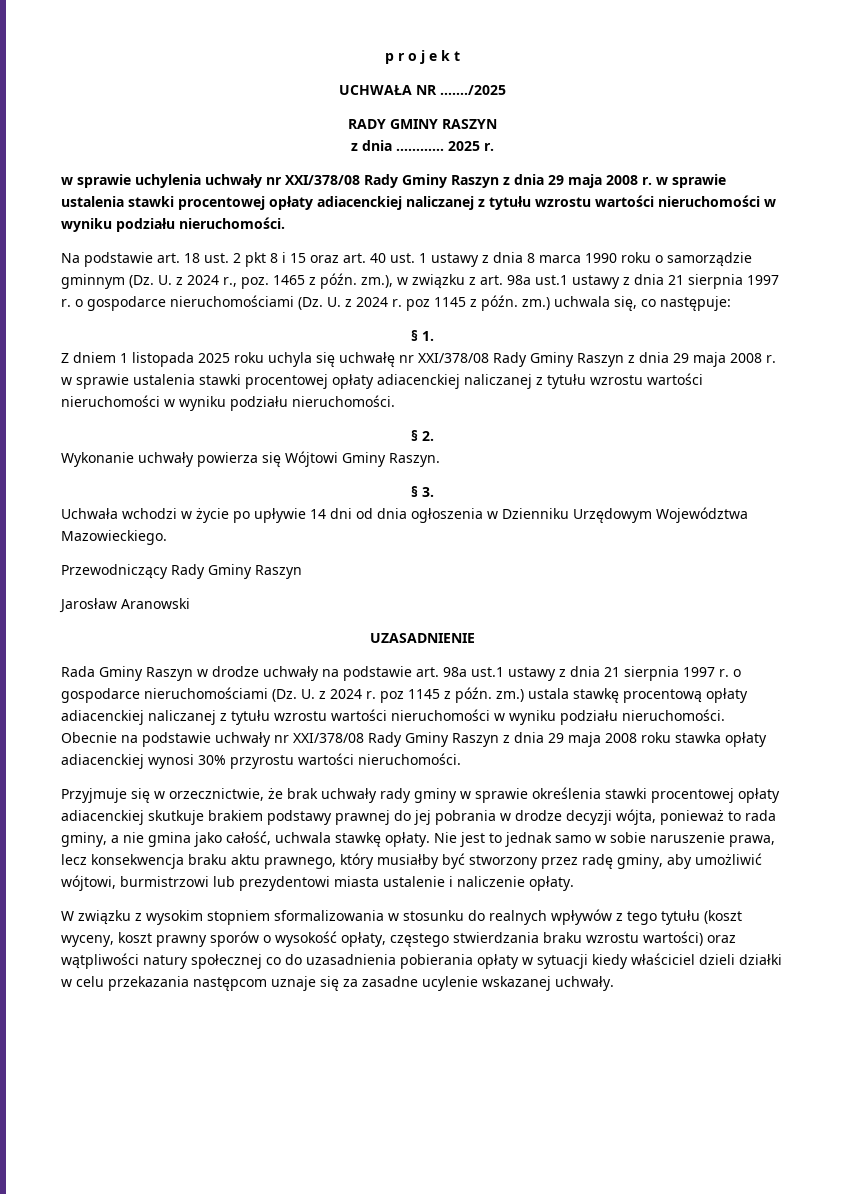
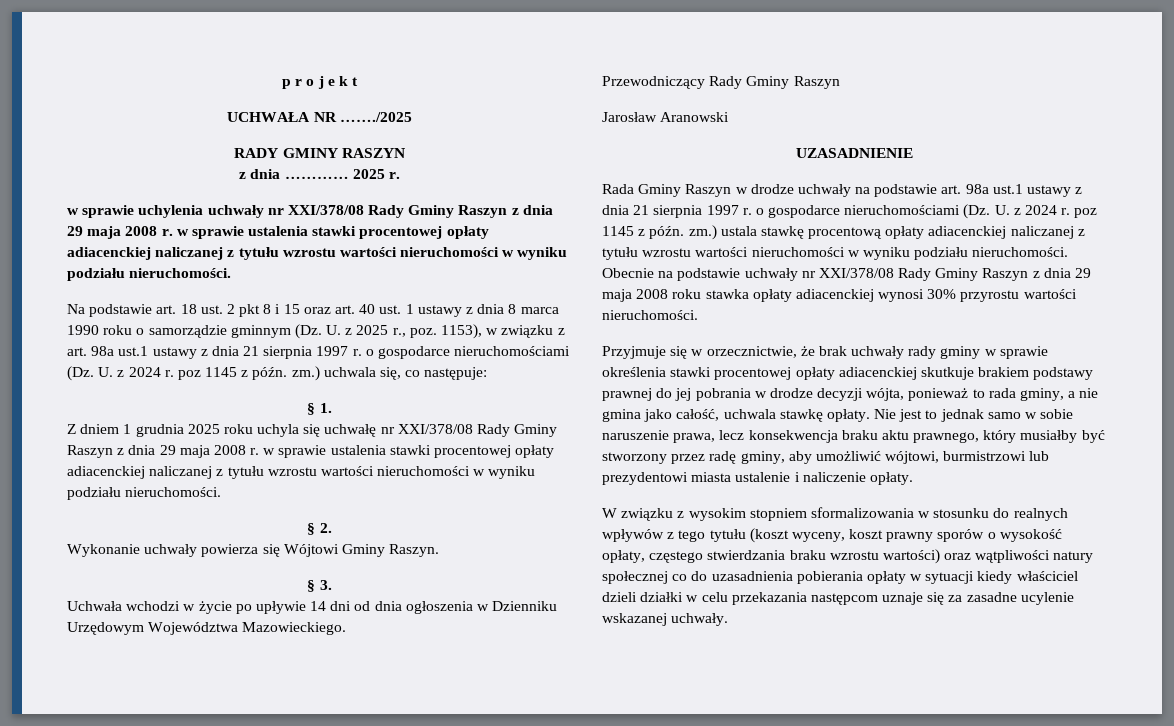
[187,275,219,285] 2024 -> [356,325,389,335] 2025
[273,273,393,289] 1465 z późn. zm.), -> [441,324,483,339] 1153),
[132,352,194,367] listopada -> [135,424,184,437] grudnia

